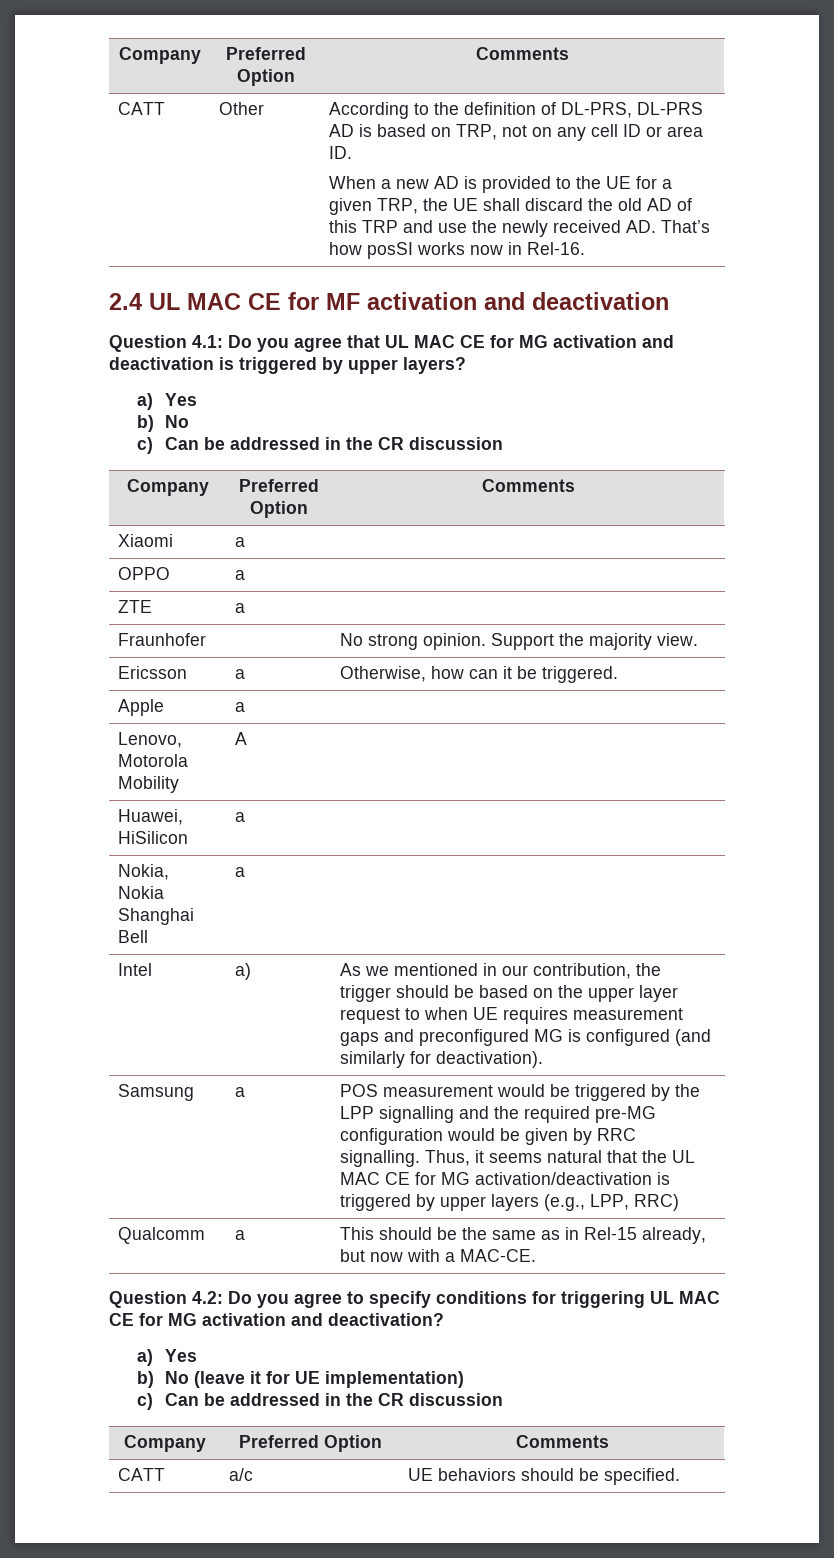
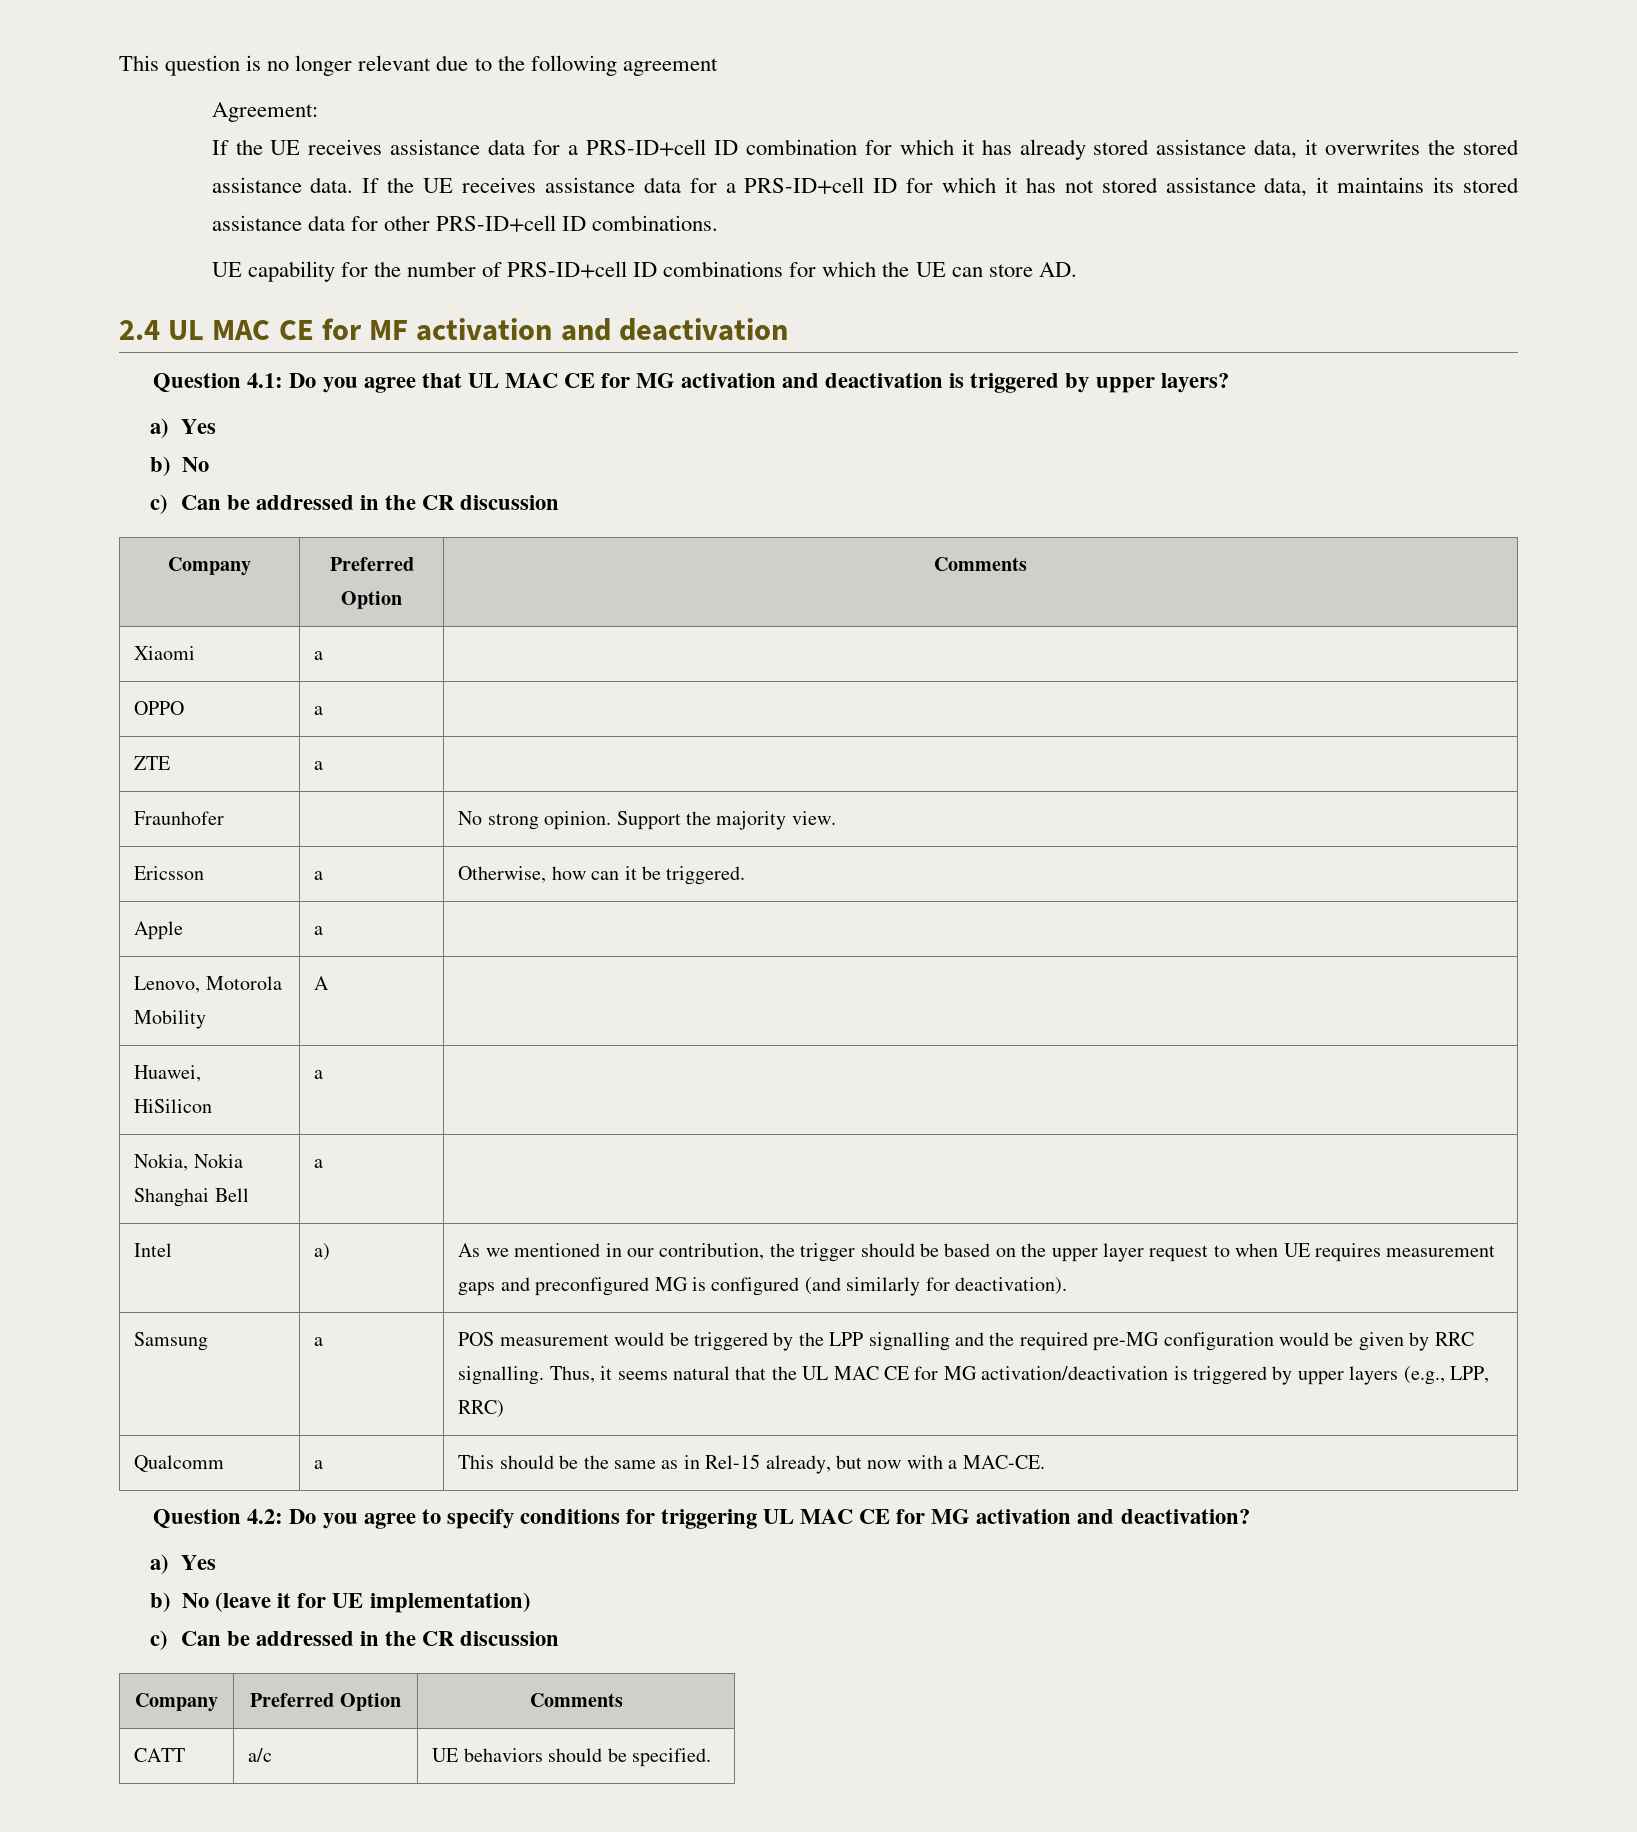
[119,47,201,64] [225,47,306,60] [236,69,295,86] [476,47,569,60] [118,102,166,115] [219,102,265,115] [329,102,704,119] [329,124,704,141] [329,146,353,159] [329,176,673,193] [329,198,693,215] [329,220,711,237] [329,242,586,259] Company | Preferred Option | Comments // CATT | Other | According to the definition of DL-PRS, DL-PRS AD is based on TRP, not on any cell ID or area ID. // When a new AD is provided to the UE for a given TRP, the UE shall discard the old AD of this TRP and use the newly received AD. That’s how posSI works now in Rel-16. -> [119,55,718,76] [211,102,318,122] [211,139,1519,160] [211,177,1519,197] [211,215,719,232] [211,261,1077,282] This question is no longer relevant due to the following agreement // Agreement: // If the UE receives assistance data for a PRS-ID+cell ID combination for which it has already stored assistance data, it overwrites the stored assistance data. If the UE receives assistance data for a PRS-ID+cell ID for which it has not stored assistance data, it maintains its stored assistance data for other PRS-ID+cell ID combinations. // UE capability for the number of PRS-ID+cell ID combinations for which the UE can store AD.

